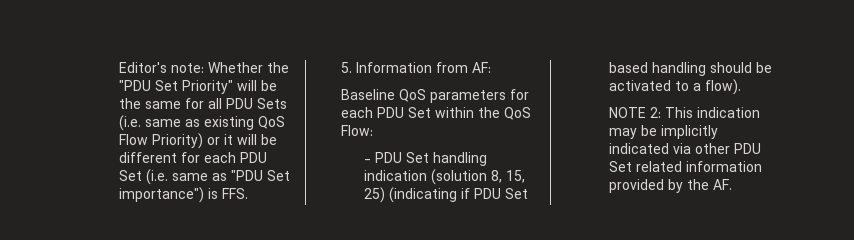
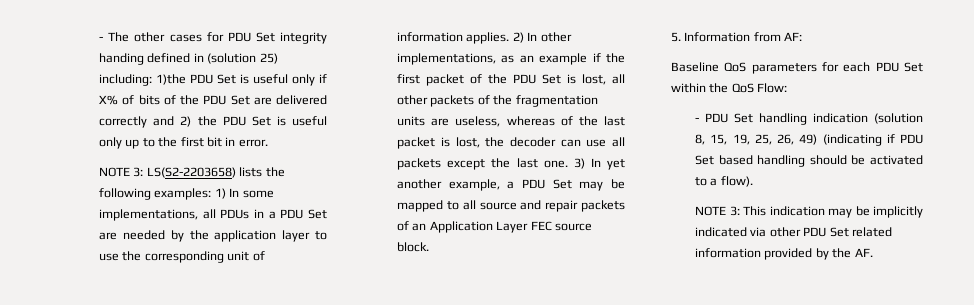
[119,62,290,73] [119,80,278,94] [119,98,288,109] [119,115,286,131] [119,133,278,149] [119,152,268,163] [119,169,291,185] [119,187,249,203] Editor's note: Whether the "PDU Set Priority" will be the same for all PDU Sets (i.e. same as existing QoS Flow Priority) or it will be different for each PDU Set (i.e. same as "PDU Set importance") is FFS. -> [99,32,328,44] [99,53,278,65] [99,74,327,86] [99,95,328,105] [99,116,328,128] [99,137,268,149] [99,167,285,178] [99,188,274,200] [99,209,327,221] [99,230,327,242] [99,251,265,263] [397,32,572,44] [397,53,625,65] [397,74,625,86] [397,95,598,107] [397,116,625,127] [397,137,625,149] [397,158,625,170] [397,179,625,191] [397,200,625,212] [397,221,592,233] [397,242,430,252] - The other cases for PDU Set integrity handing defined in (solution 25) including: 1)the PDU Set is useful only if X% of bits of the PDU Set are delivered correctly and 2) the PDU Set is useful only up to the first bit in error. // NOTE 3: LS(S2-2203658) lists the following examples: 1) In some implementations, all PDUs in a PDU Set are needed by the application layer to use the corresponding unit of information applies. 2) In other implementations, as an example if the first packet of the PDU Set is lost, all other packets of the fragmentation units are useless, whereas of the last packet is lost, the decoder can use all packets except the last one. 3) In yet another example, a PDU Set may be mapped to all source and repair packets of an Application Layer FEC source block.
[364,187,386,203] 25) -> [732,134,818,145] 19, 25, 26, 49)
[650,107,662,118] 2: -> [729,206,740,216] 3:

